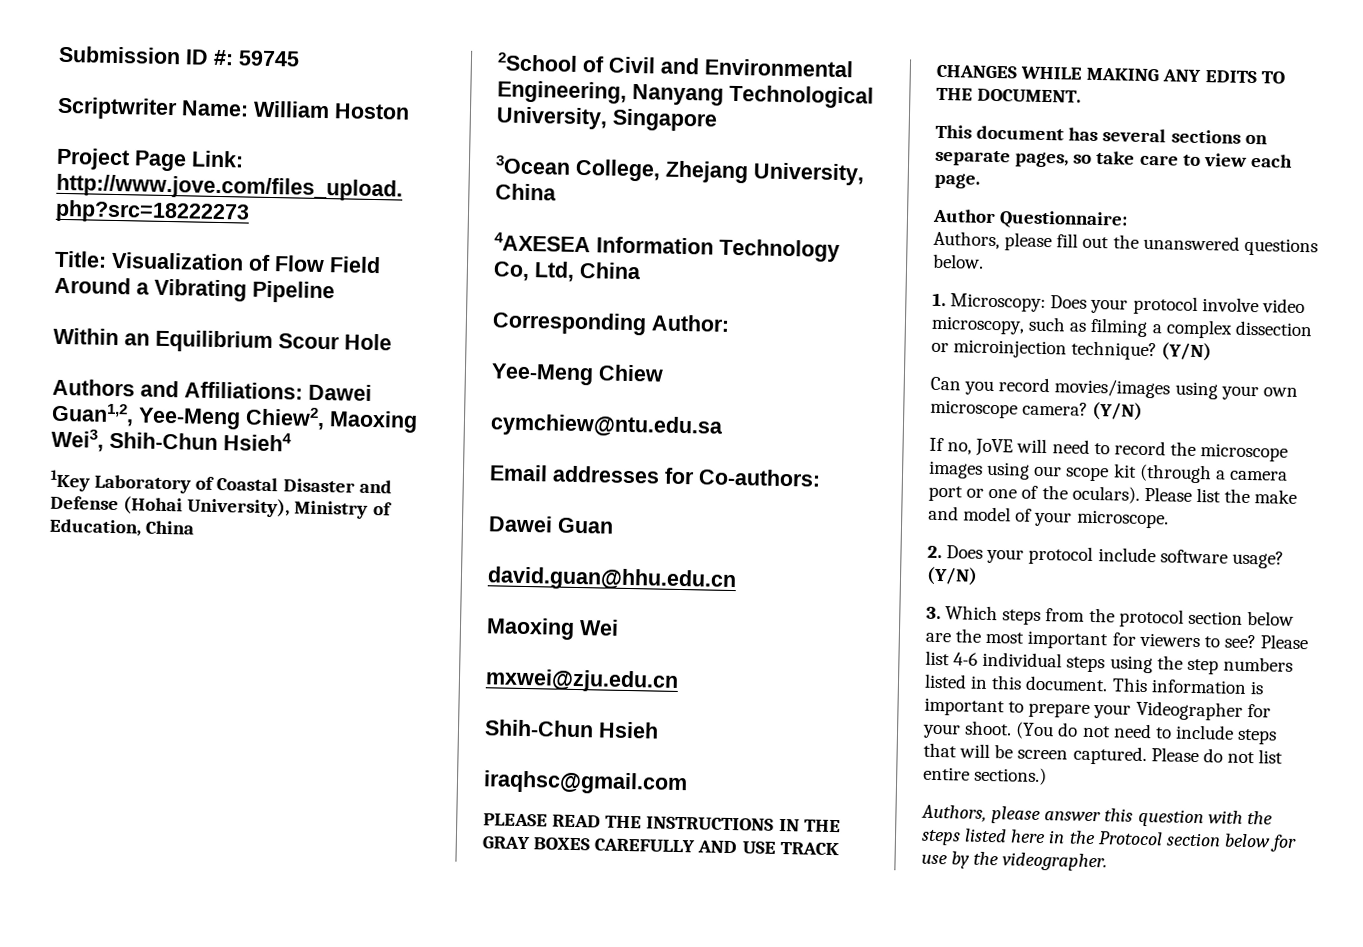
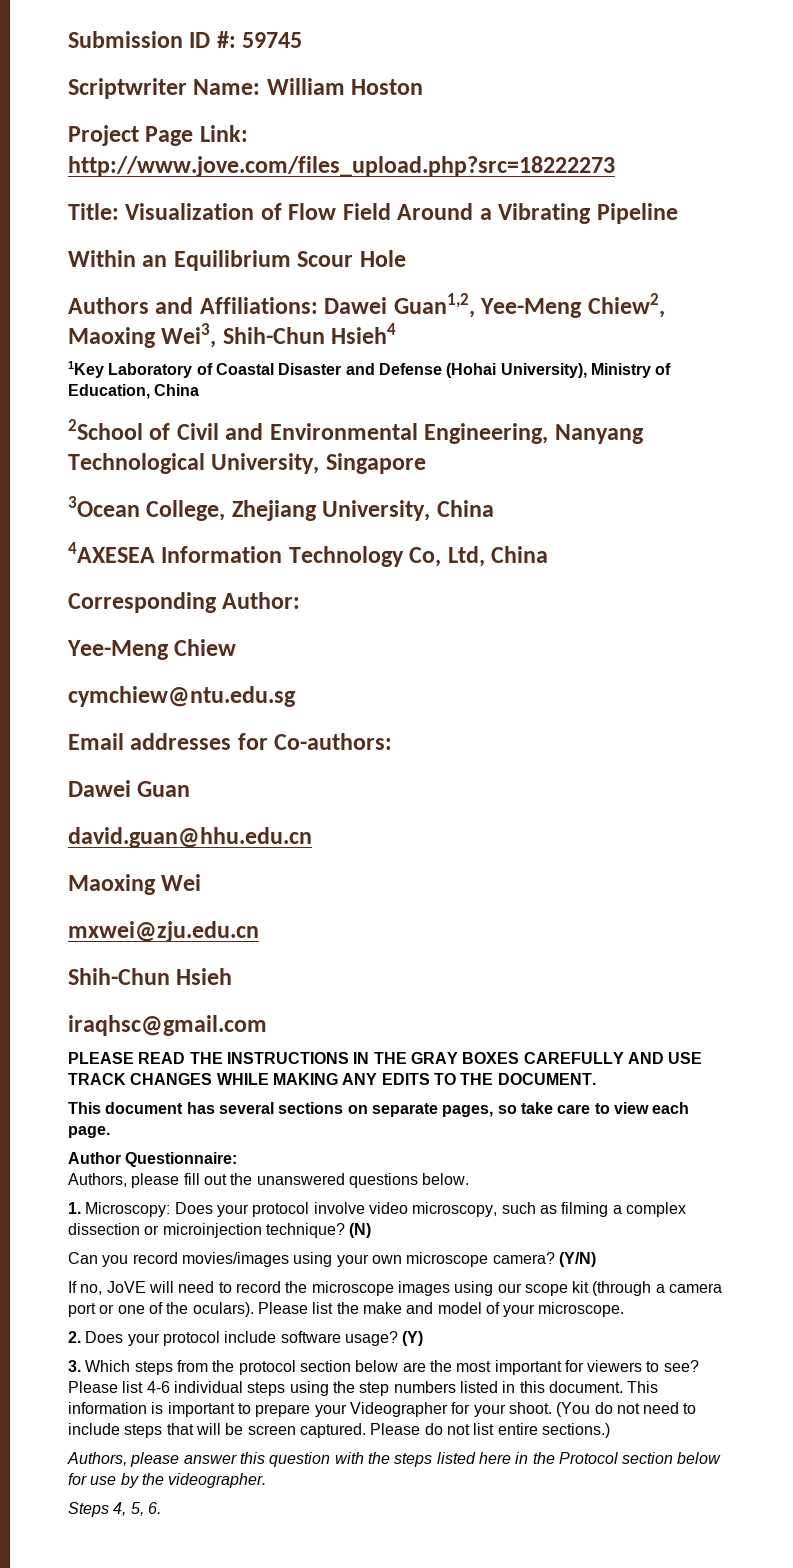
[665,160,749,184] Zhejang -> [231,500,317,521] Zhejiang
[490,413,724,439] cymchiew@ntu.edu.sa -> [68,686,296,707] cymchiew@ntu.edu.sg
[1161,342,1213,362] (Y/N) -> [349,1223,372,1238] (N)
[926,566,978,586] (Y/N) -> [402,1331,424,1346] (Y)
(1108, 862) none -> [68,1502,161,1517] // Steps 4, 5, 6.

